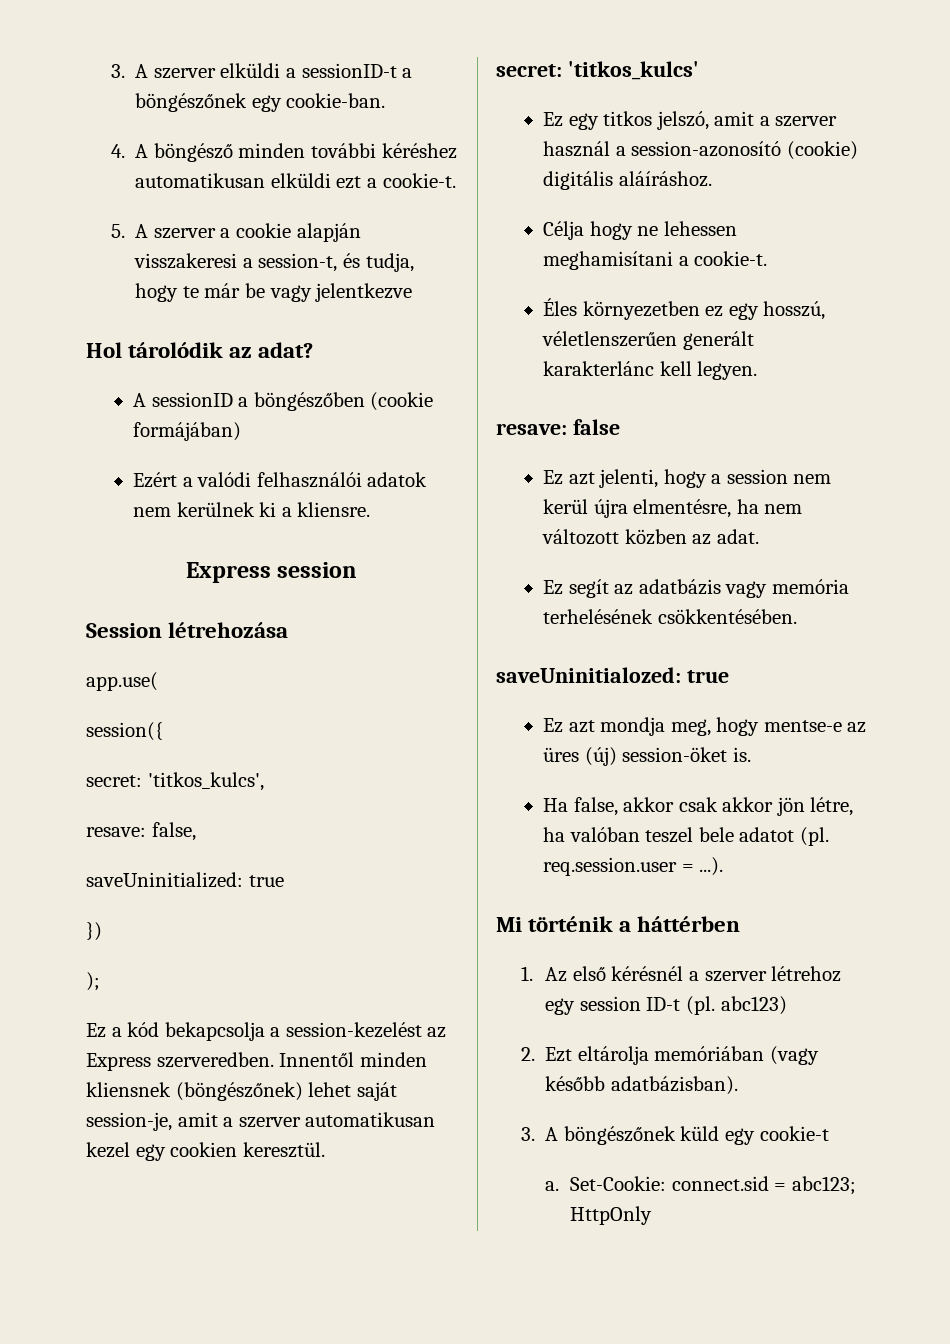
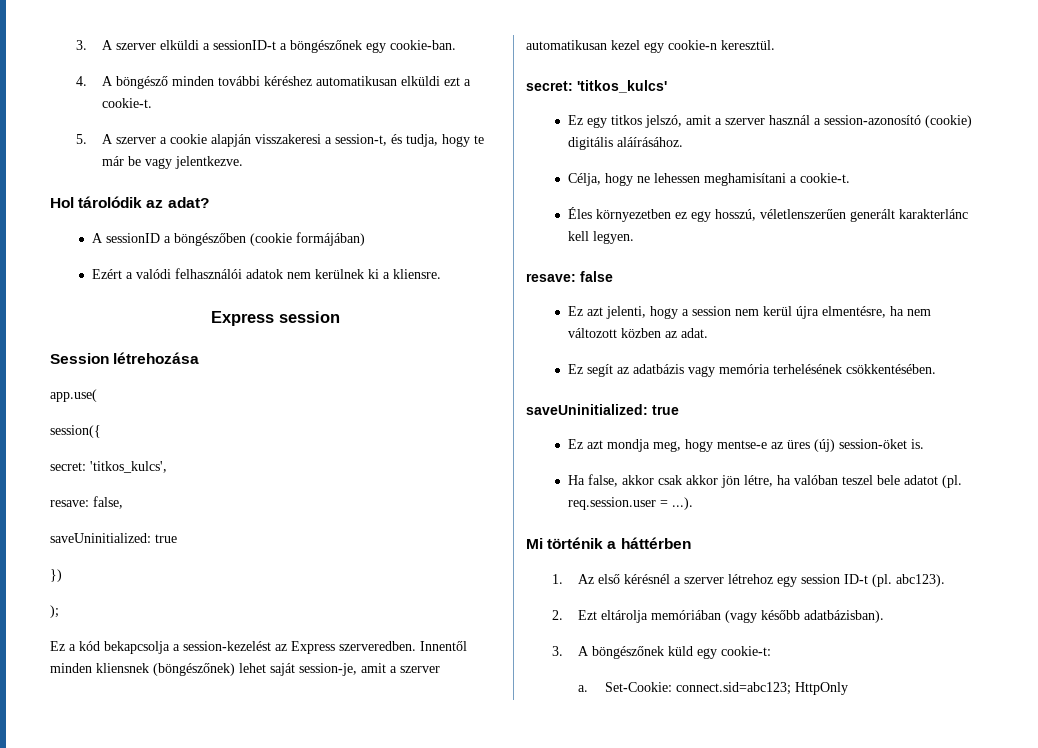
[315,283,413,302] jelentkezve -> [175,156,244,169] jelentkezve.
[170,1142,238,1157] cookien -> [668,40,717,50] cookie-n
[618,171,712,187] [543,221,585,240] aláíráshoz. // Célja -> [616,137,683,147] [567,173,601,186] aláírásához. // Célja,
[496,667,681,683] saveUninitialozed: -> [526,404,648,415] saveUninitialized:
[720,996,787,1015] abc123) -> [896,574,946,587] abc123).
[759,1126,829,1141] cookie-t -> [721,646,772,656] cookie-t:
[671,1176,856,1195] connect.sid = abc123; -> [675,682,791,695] connect.sid=abc123;

